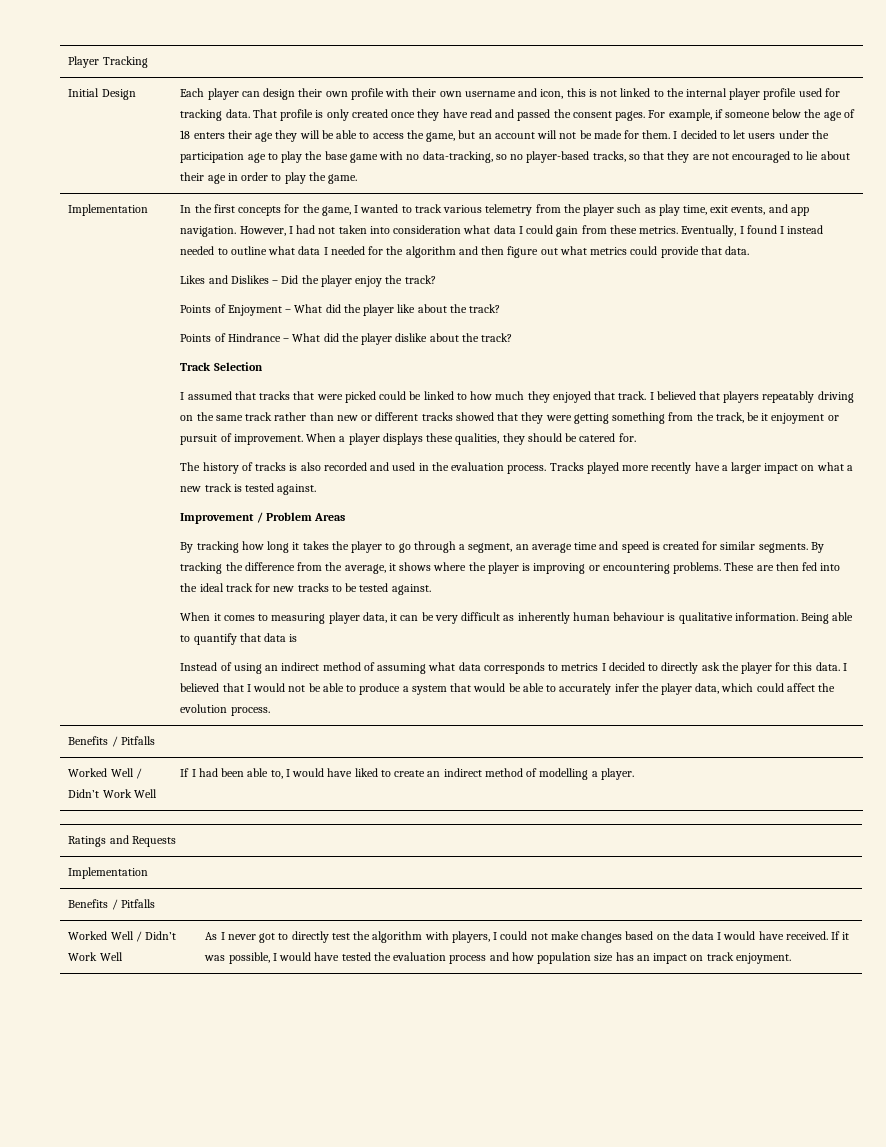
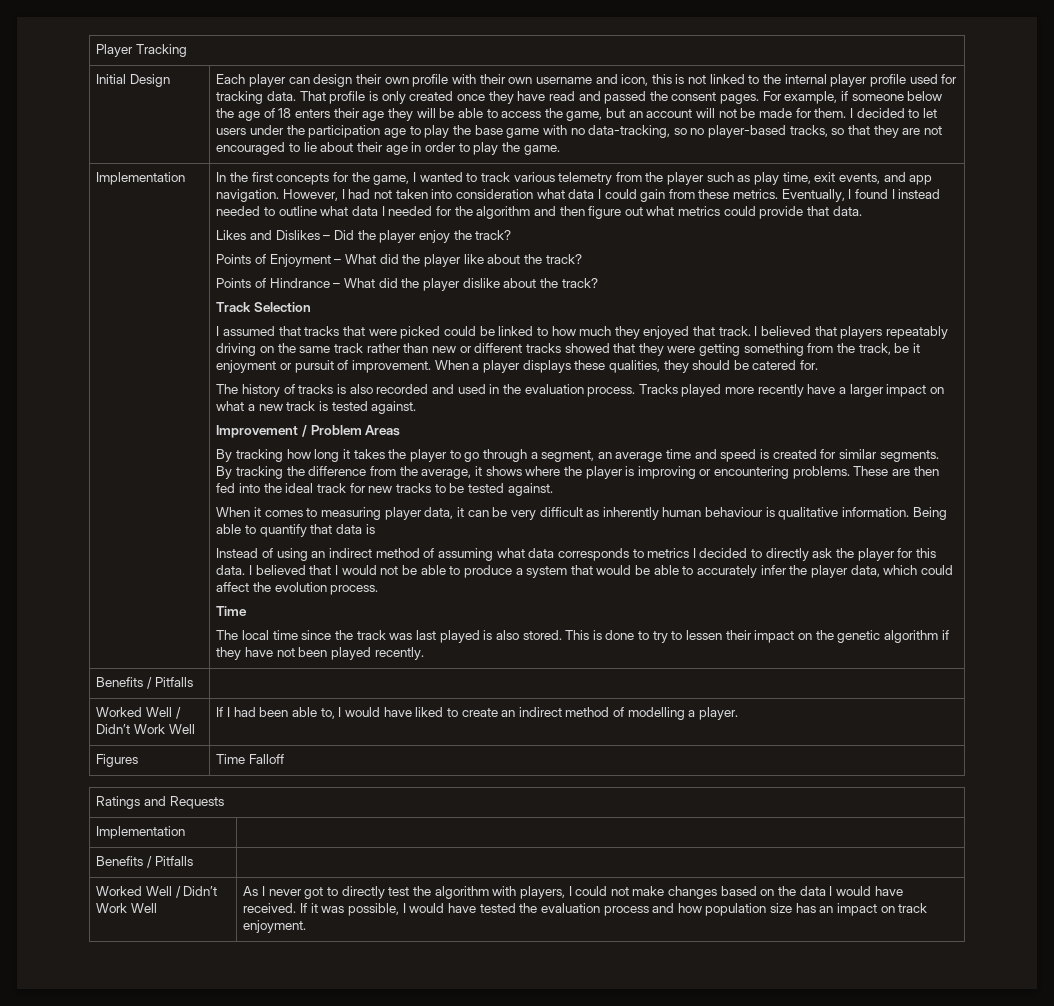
(270, 711) none -> [216,606,248,616] [216,630,949,643] [216,647,424,660] // Time // The local time since the track was last played is also stored. This is done to try to lessen their impact on the genetic algorithm if they have not been played recently.
(634, 774) none -> [96,754,139,767] [216,754,285,764] // Figures | Time Falloff

